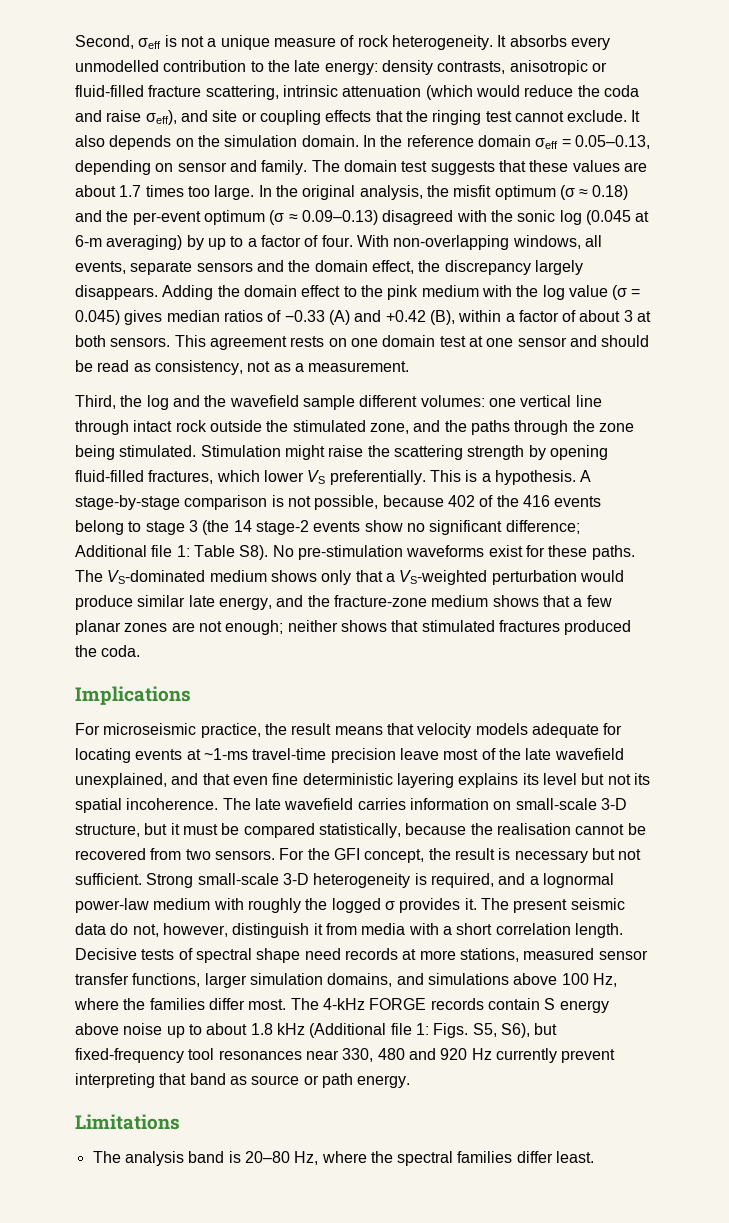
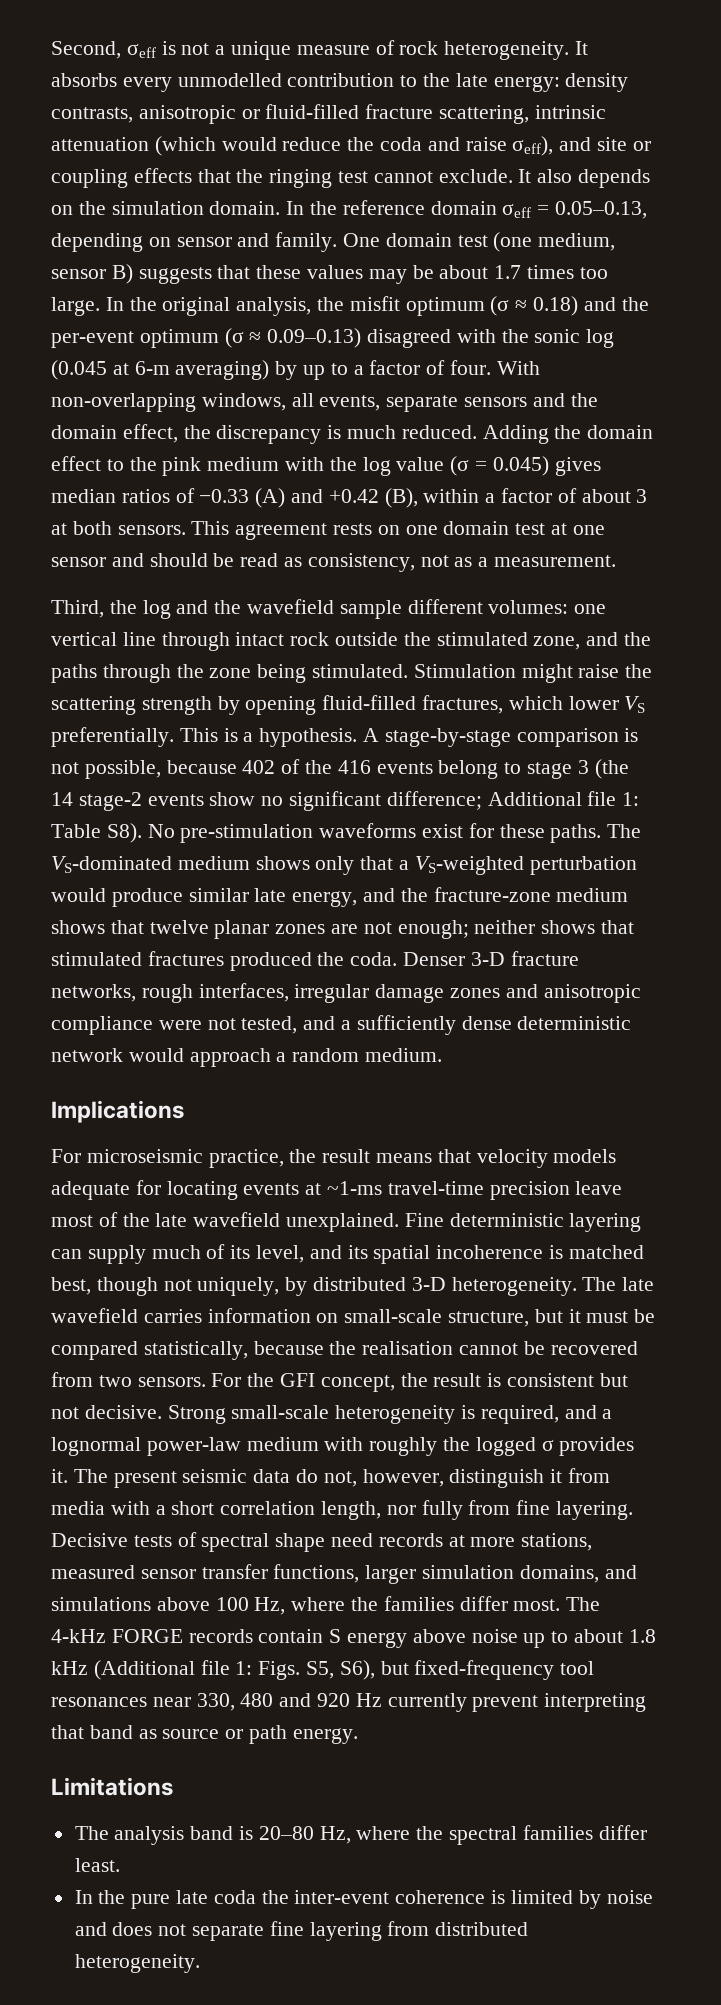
[311,160,428,172] The domain test -> [343,232,616,252] [51,264,133,284] One domain test (one medium, sensor B)
[623,162,647,172] are -> [368,265,434,284] may be
[534,260,583,275] [75,285,158,300] largely disappears. -> [327,425,477,439] is much reduced.
[573,595,612,607] a few -> [149,920,209,934] twelve
(141, 651) none -> [403,951,579,966] [51,983,641,1003] [51,1015,632,1035] [51,1048,443,1067] Denser 3-D fracture networks, rough interfaces, irregular damage zones and anisotropic compliance were not tested, and a sufficiently dense deterministic network would approach a random medium.
[75,773,650,788] [75,798,219,813] unexplained, and that even fine deterministic layering explains its level but not its spatial incoherence. -> [286,1213,642,1232] [51,1244,644,1264] [51,1277,577,1296] unexplained. Fine deterministic layering can supply much of its level, and its spatial incoherence is matched best, though not uniquely, by distributed 3-D heterogeneity.
[600,798,627,810] 3-D -> (443, 1316) none
[514,848,642,863] [75,873,142,885] necessary but not sufficient. -> [507,1373,628,1387] [51,1405,162,1419] consistent but not decisive.
[282,873,309,885] 3-D -> (330, 1412) none
[574,923,623,938] length. -> [321,1500,634,1520] length, nor fully from fine layering.
(595, 1157) none -> [74,1890,653,1909] [74,1921,529,1941] [74,1954,200,1973] // In the pure late coda the inter-event coherence is limited by noise and does not separate fine layering from distributed heterogeneity.

